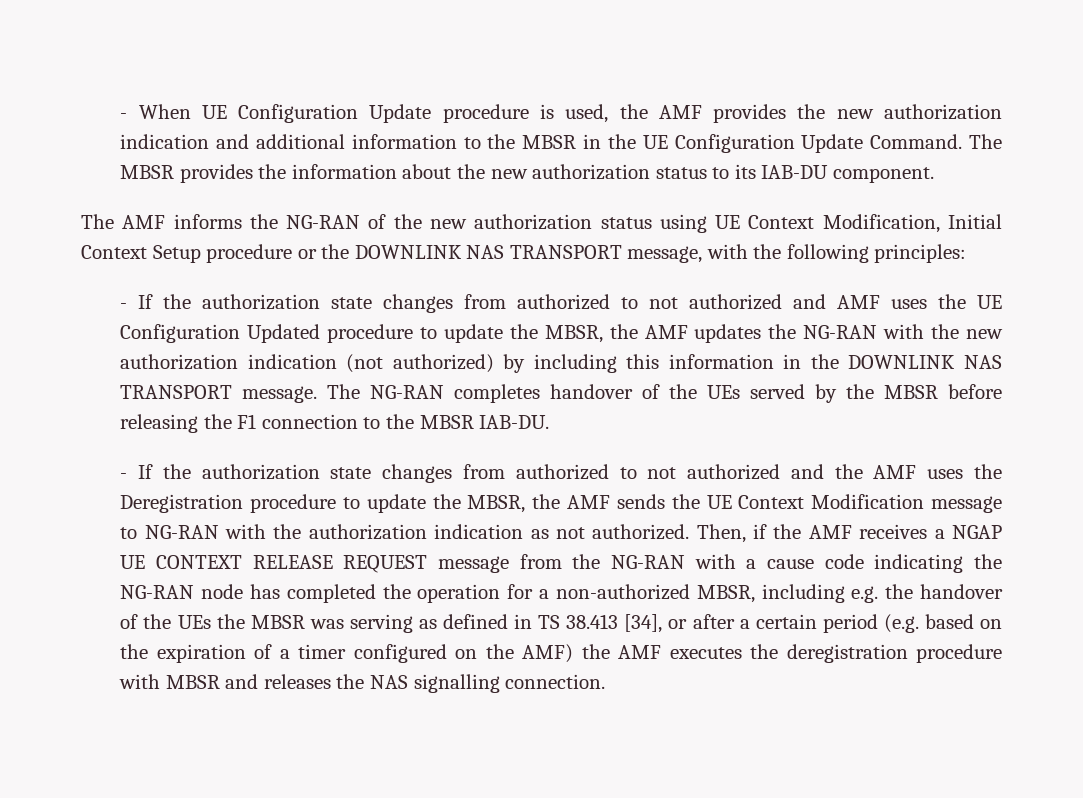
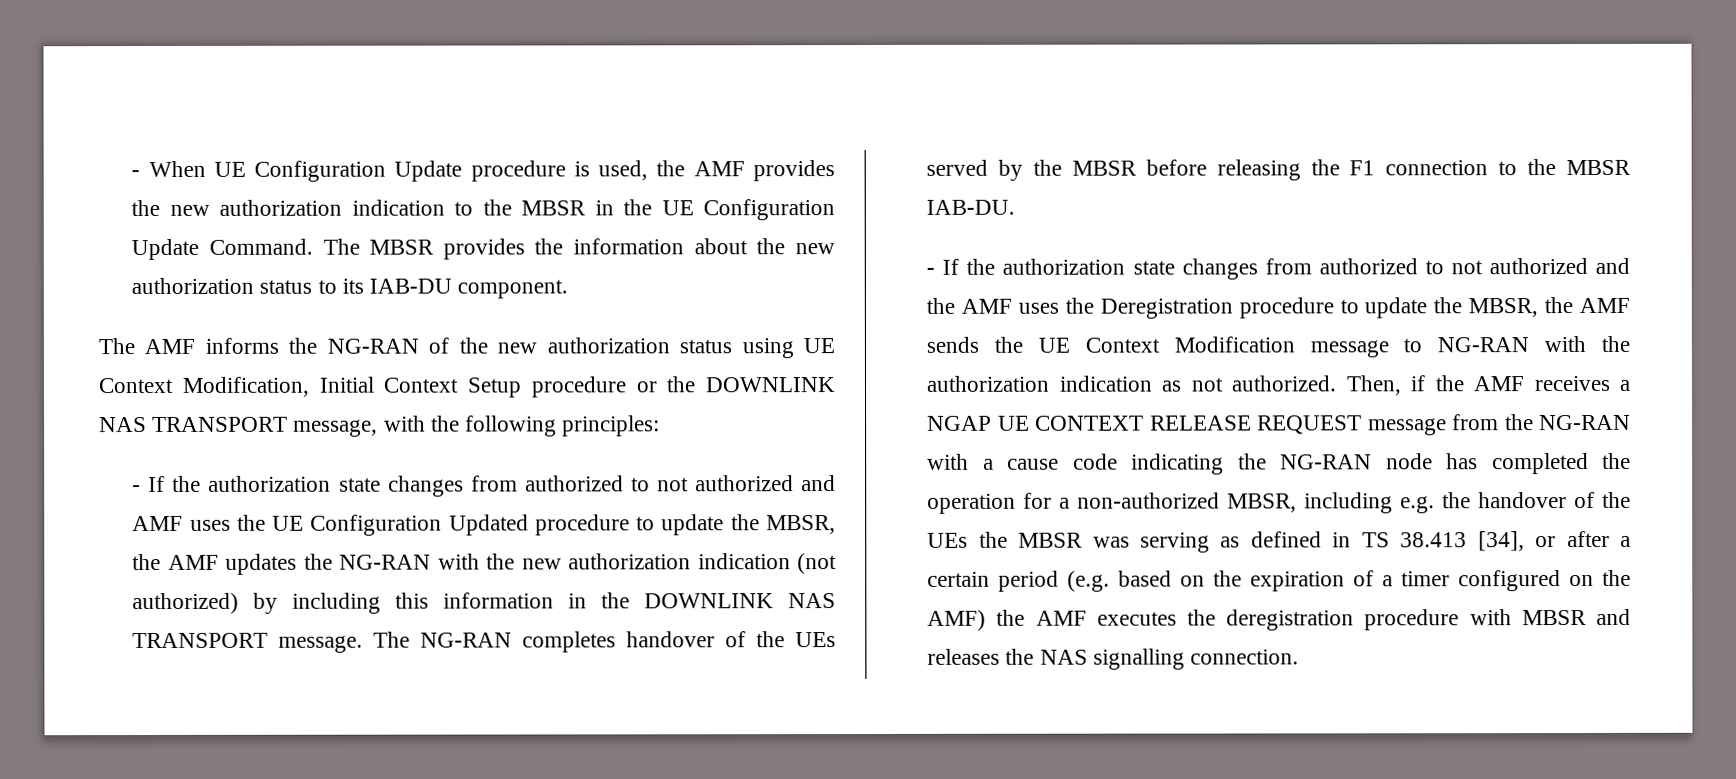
[216,134,457,149] and additional information -> (445, 207) none

